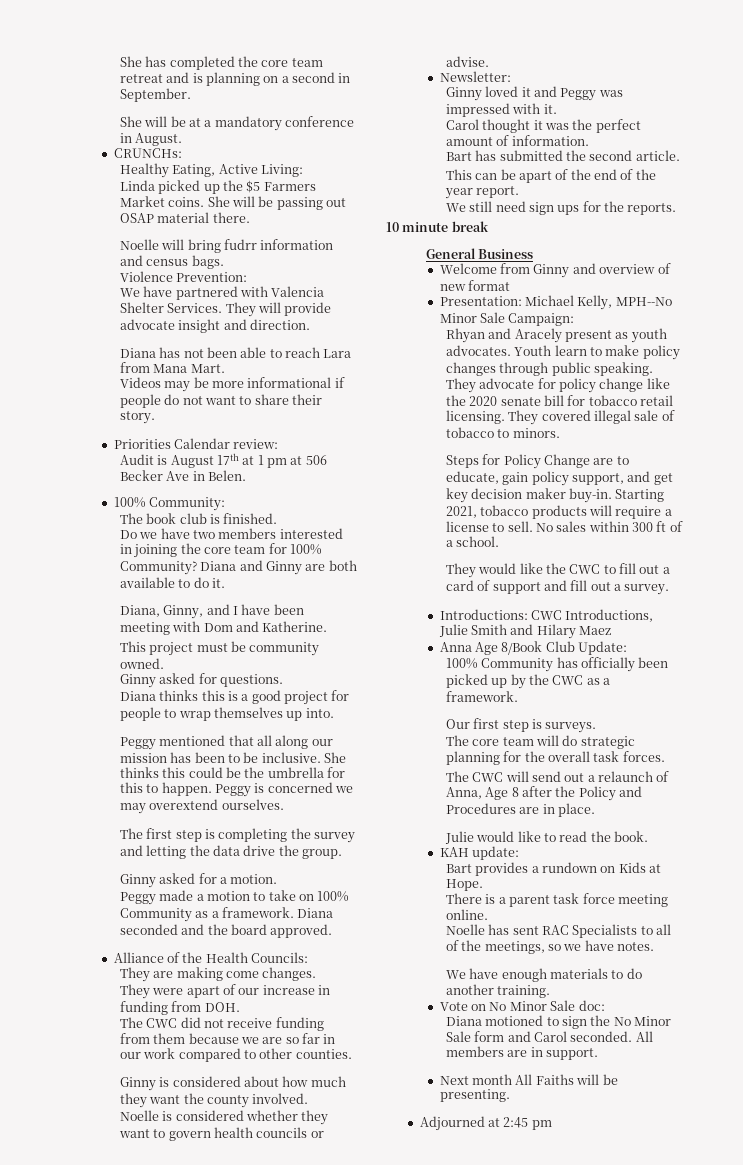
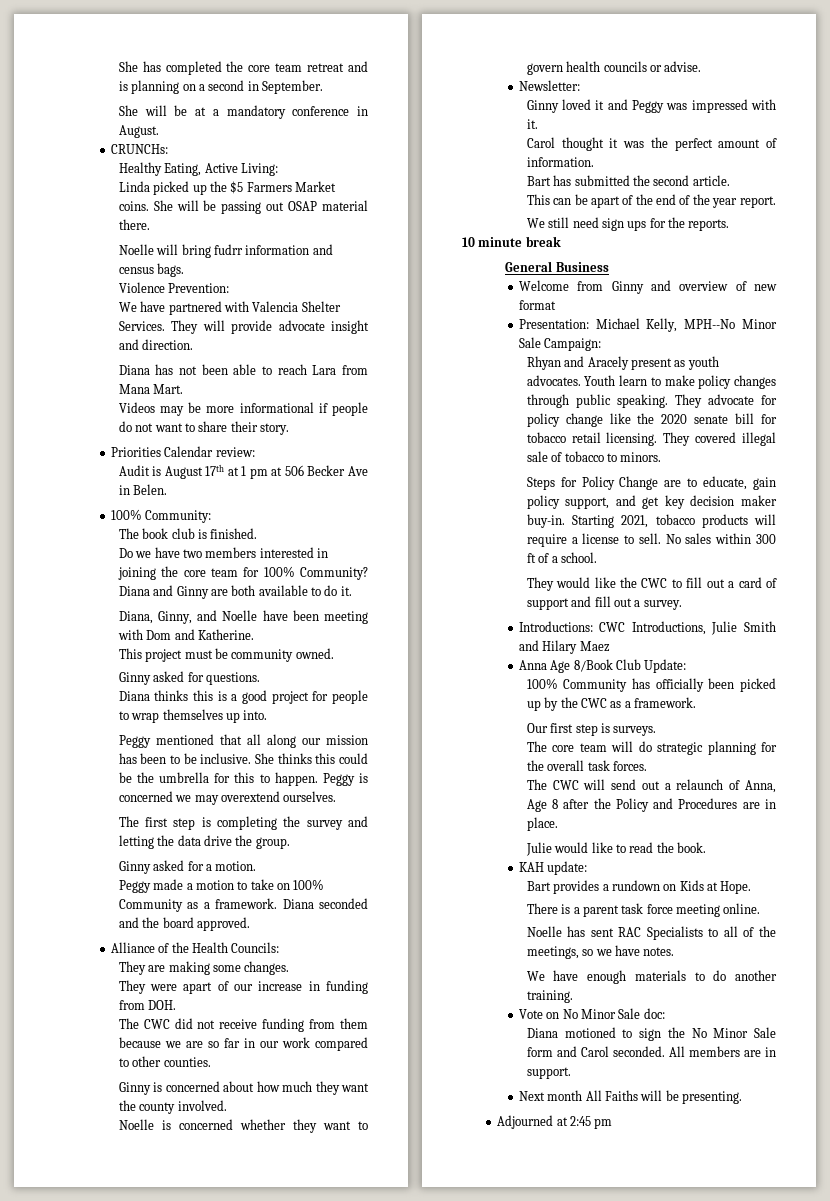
[232,606,238,615] I -> [222,610,258,621] Noelle
[225,971,259,978] come -> [212,965,241,972] some
[172,1076,241,1087] considered -> [165,1081,220,1092] concerned
[175,1110,244,1121] considered -> [178,1119,233,1130] concerned

